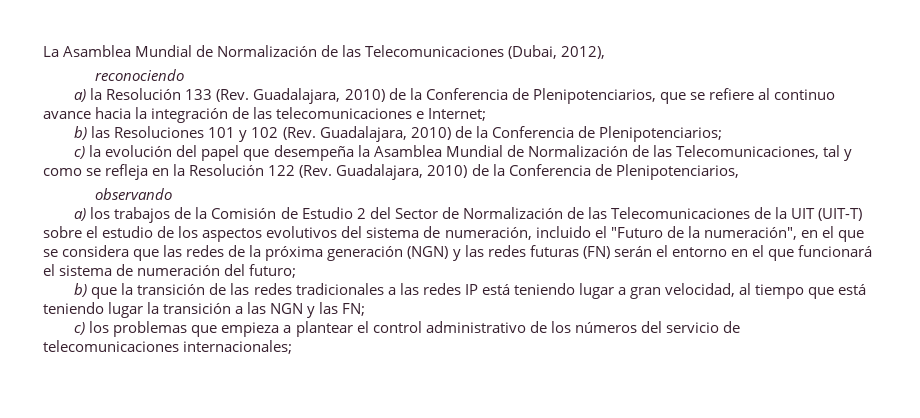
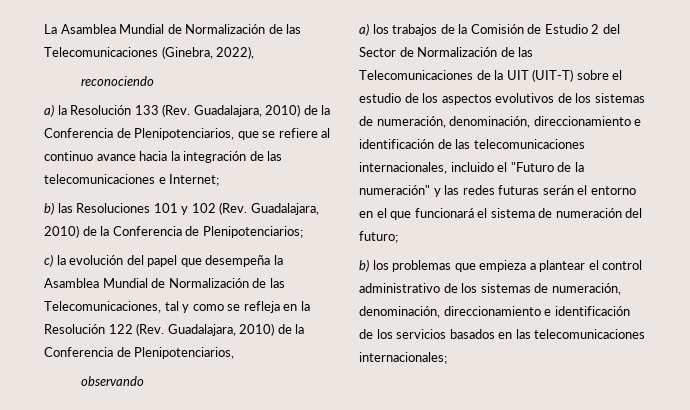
[508,45,606,59] (Dubai, 2012), -> [161,46,255,59] (Ginebra, 2022),
[341,226,532,240] del sistema de numeración, -> [557,93,645,103] [359,116,642,128] [359,139,585,149] [359,162,447,174] de los sistemas de numeración, denominación, direccionamiento e identificación de las telecomunicaciones internacionales,
[703,226,864,242] [43,245,449,261] numeración", en el que se considera que las redes de la próxima generación (NGN) -> [359,185,430,195] numeración"
[582,246,610,259] (FN) -> (540, 190) none
[91,283,867,299] [43,302,366,318] [74,322,86,335] que la transición de las redes tradicionales a las redes IP está teniendo lugar a gran velocidad, al tiempo que está teniendo lugar la transición a las NGN y las FN; // c) -> (369, 265) none
[574,321,740,333] números del servicio de -> [480,283,621,295] [359,306,630,318] [359,329,531,339] sistemas de numeración, denominación, direccionamiento e identificación de los servicios basados en las

